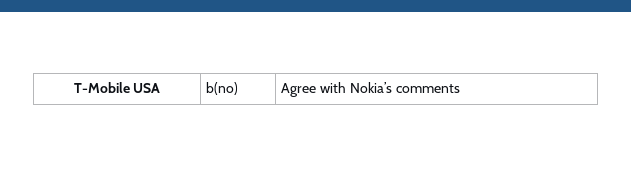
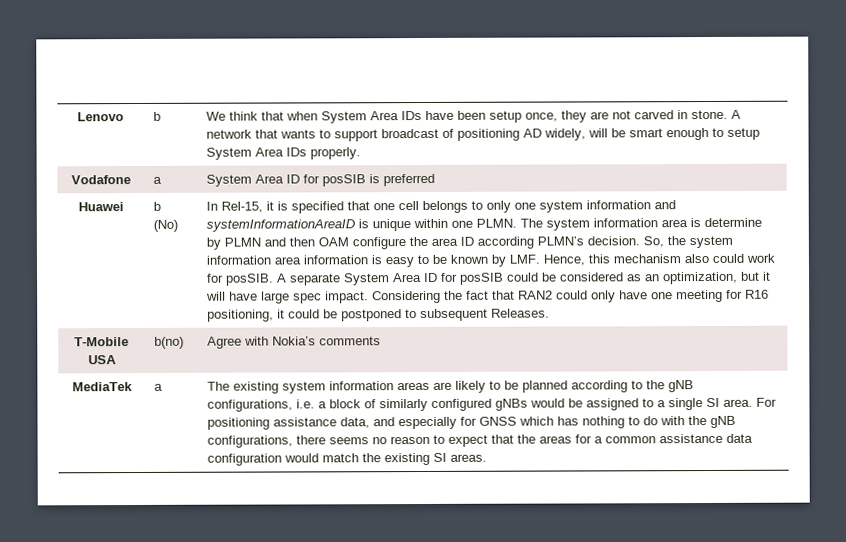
(73, 87) none -> [77,112,124,122] [153,111,162,121] [206,109,742,124] [206,127,761,142] [206,147,362,160] [70,175,131,185] [153,176,163,184] [206,173,436,187] [77,202,124,212] [153,201,162,211] [153,219,179,232] [206,200,677,214] [206,217,763,232] [206,235,734,250] [206,253,776,268] [207,271,772,286] [206,289,770,304] [207,308,551,322] Lenovo | b | We think that when System Area IDs have been setup once, they are not carved in stone. A network that wants to support broadcast of positioning AD widely, will be smart enough to setup System Area IDs properly. // Vodafone | a | System Area ID for posSIB is preferred // Huawei | b (No) | In Rel-15, it is specified that one cell belongs to only one system information and systemInformationAreaID is unique within one PLMN. The system information area is determine by PLMN and then OAM configure the area ID according PLMN’s decision. So, the system information area information is easy to be known by LMF. Hence, this mechanism also could work for posSIB. A separate System Area ID for posSIB could be considered as an optimization, but it will have large spec impact. Considering the fact that RAN2 could only have one meeting for R16 positioning, it could be postponed to subsequent Releases. //
(460, 88) none -> [71,382,133,392] [154,383,164,391] [207,380,695,394] [207,397,778,412] [207,415,737,430] [207,433,754,448] [207,452,488,466] // MediaTek | a | The existing system information areas are likely to be planned according to the gNB configurations, i.e. a block of similarly configured gNBs would be assigned to a single SI area. For positioning assistance data, and especially for GNSS which has nothing to do with the gNB configurations, there seems no reason to expect that the areas for a common assistance data configuration would match the existing SI areas.

